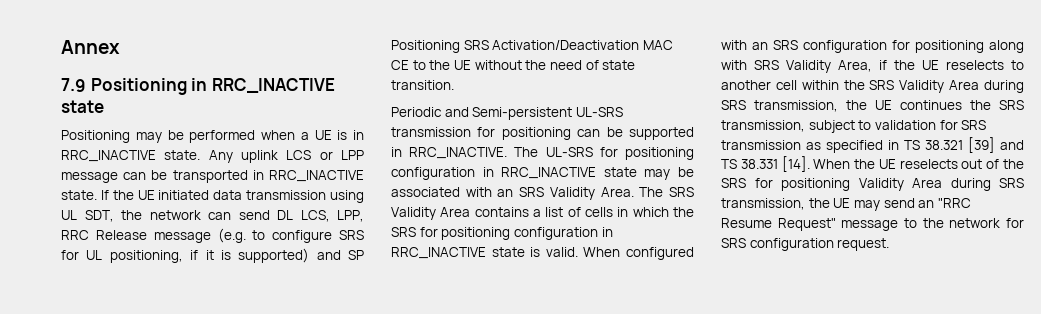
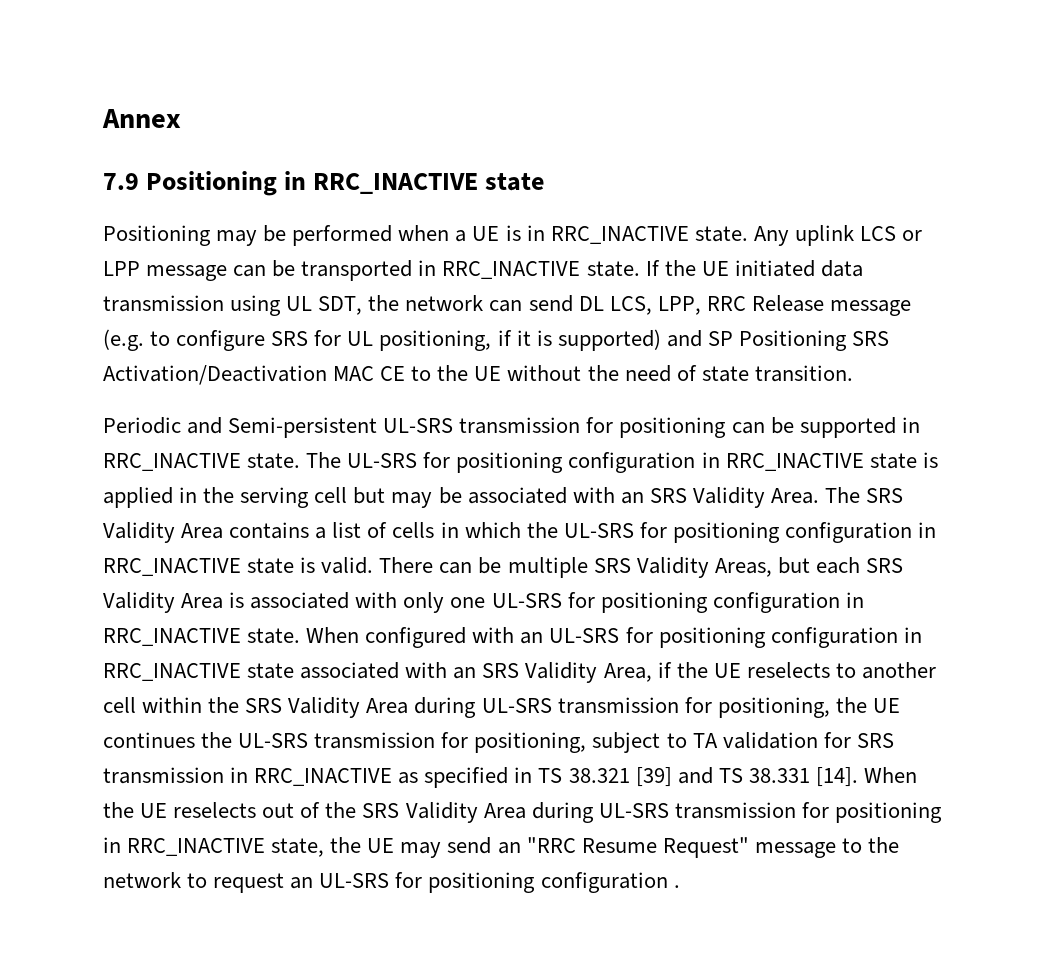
[409,147,508,159] RRC_INACTIVE. -> [103,453,301,471] RRC_INACTIVE state.
(637, 172) none -> [922,452,938,468] [103,487,386,508] is applied in the serving cell but
[391,227,416,237] SRS -> [563,523,634,538] UL-SRS
[583,247,694,260] [721,40,1024,53] [721,60,747,70] When configured with an SRS configuration for positioning along with -> [379,557,903,578] [103,592,864,613] [103,627,922,648] [103,662,477,681] There can be multiple SRS Validity Areas, but each SRS Validity Area is associated with only one UL-SRS for positioning configuration in RRC_INACTIVE state. When configured with an UL-SRS for positioning configuration in RRC_INACTIVE state associated with an
[721,100,1024,112] [721,120,805,132] SRS transmission, the UE continues the SRS transmission, -> [481,697,900,718] [103,732,587,753] UL-SRS transmission for positioning, the UE continues the UL-SRS transmission for positioning,
(872, 125) none -> [692,733,718,748] TA
(801, 145) none -> [230,767,393,786] in RRC_INACTIVE
[754,178,1024,191] [721,198,805,210] for positioning Validity Area during SRS transmission, -> [405,802,942,823] [103,837,325,857] Validity Area during UL-SRS transmission for positioning in RRC_INACTIVE state,
[1006,218,1024,228] [721,238,890,251] for SRS configuration request. -> [187,872,680,893] to request an UL-SRS for positioning configuration .

